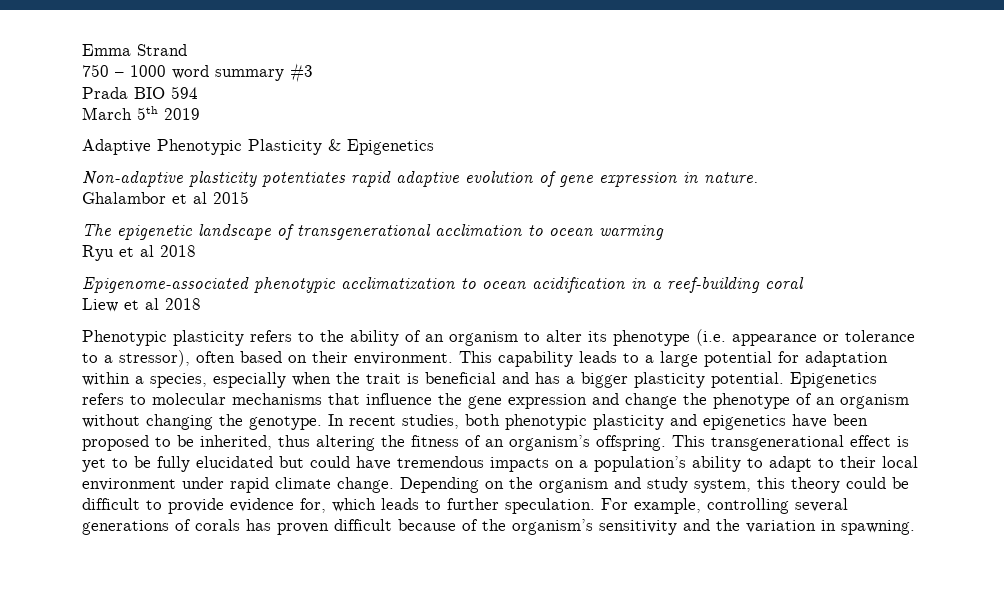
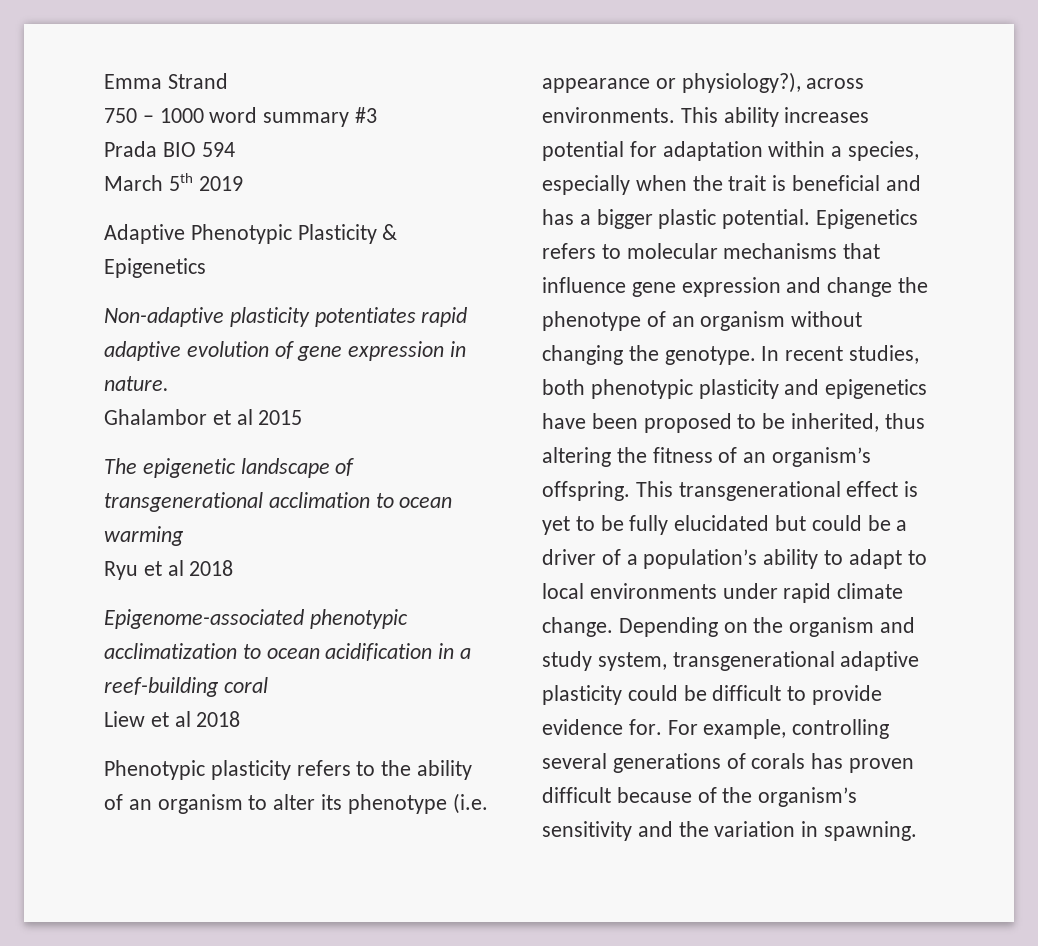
[845,330,915,342] [82,350,698,367] tolerance to a stressor), often based on their environment. This capability leads to a large -> [681,72,865,93] [542,107,870,127] physiology?), across environments. This ability increases
[634,372,705,388] plasticity -> [658,209,717,229] plastic
[438,393,462,405] the -> (626, 285) none
[356,456,574,472] have tremendous impacts on -> [867,515,908,531] [542,549,621,565] be a driver of
[840,456,918,468] [82,478,176,491] their local environment -> [542,583,717,599] local environments
[757,477,840,493] this theory -> [672,651,920,671] [542,685,622,705] transgenerational adaptive plasticity
[300,498,595,514] for, which leads to further speculation. -> [628,719,662,735] for.

